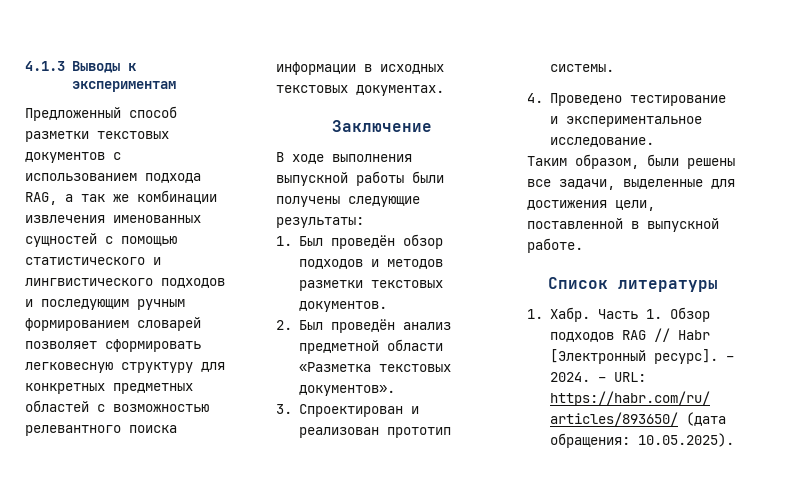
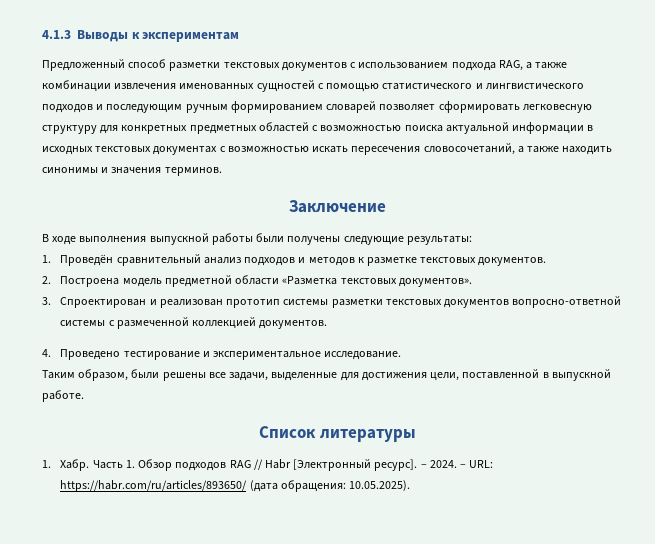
[81,194,129,202] так же -> [535,62,568,69] также
[25,425,177,436] релевантного поиска -> [404,122,509,134] поиска актуальной
[356,85,444,96] документах. -> [153,143,613,155] [42,167,222,176] документах с возможностью искать пересечения словосочетаний, а также находить синонимы и значения терминов.
[298,234,443,249] Был проведён обзор -> [60,254,241,266] Проведён сравнительный анализ
[298,280,363,291] разметки -> [357,257,417,266] к разметке
[298,319,451,333] Был проведён анализ -> [60,276,162,287] Построена модель
[549,64,614,72] системы. -> [283,296,622,308] [60,317,328,329] системы разметки текстовых документов вопросно-ответной системы с размеченной коллекцией документов.

